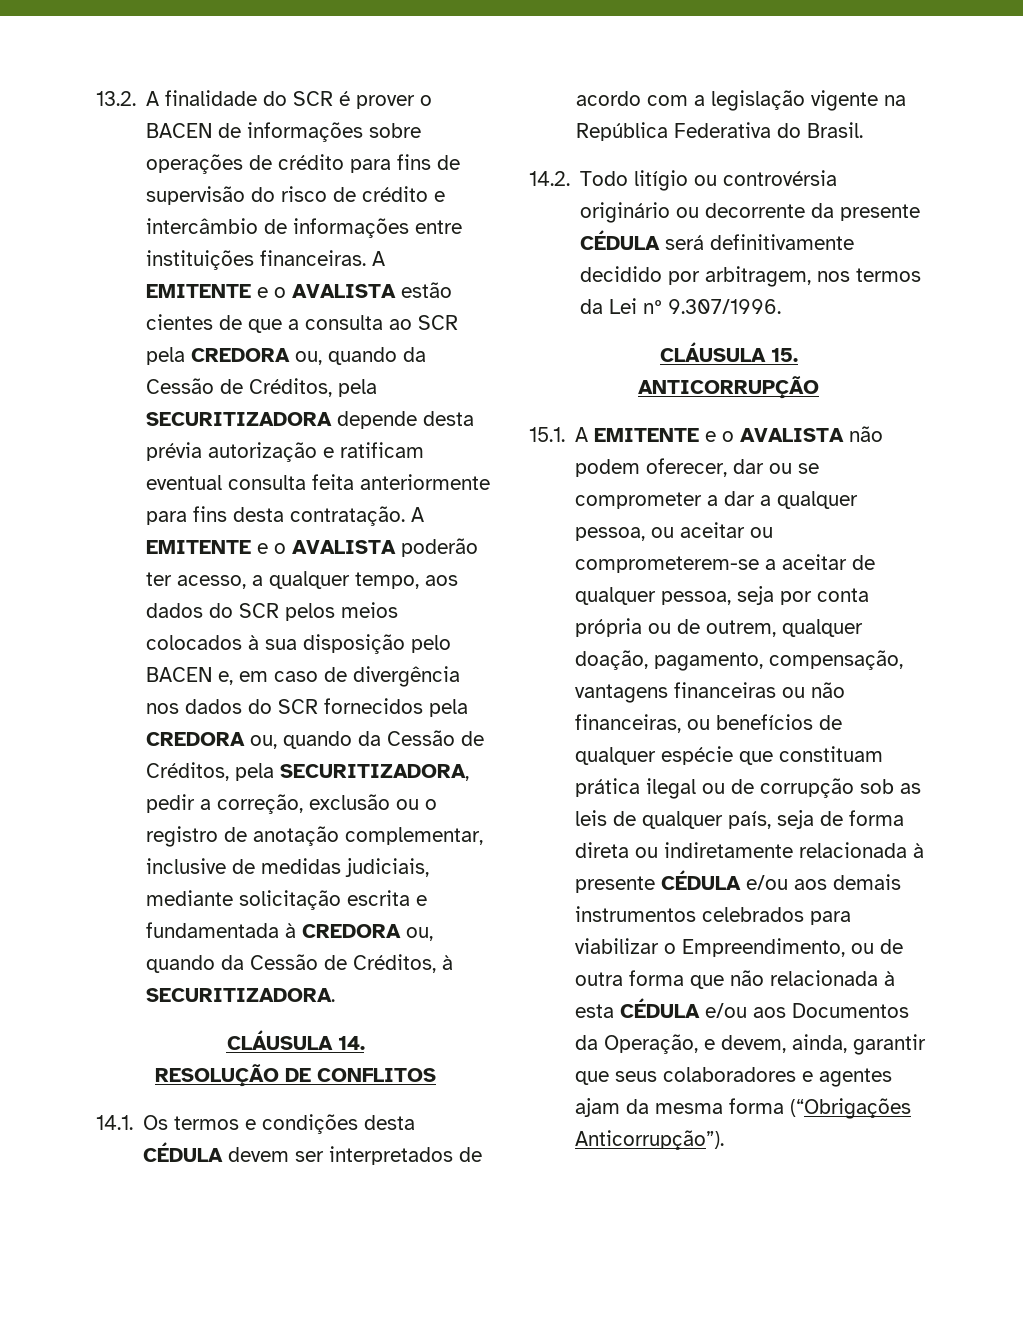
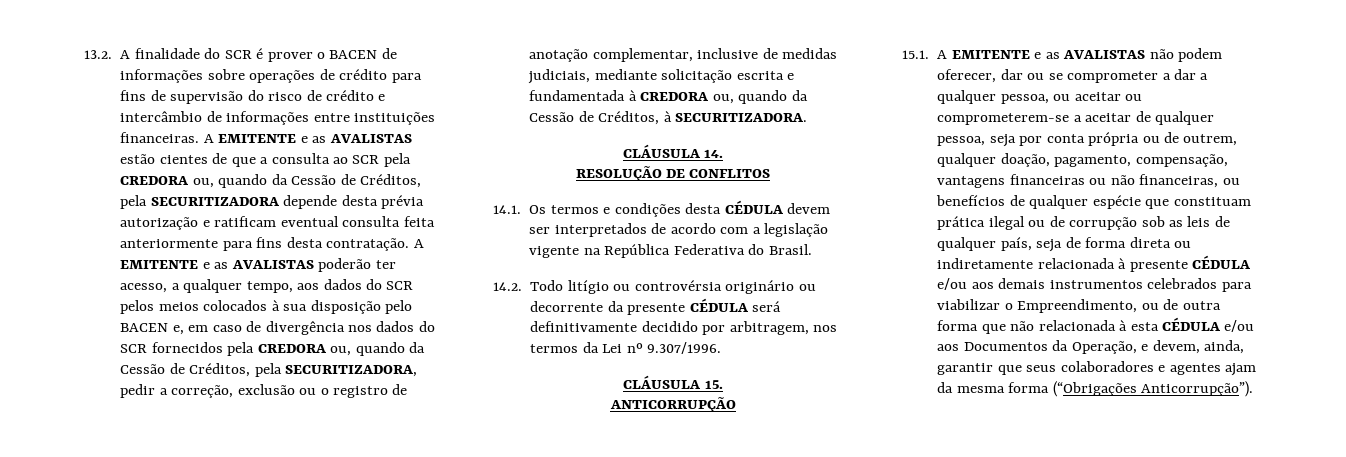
[274,284,397,298] o AVALISTA -> [312,134,412,143] as AVALISTAS
[274,540,397,554] o AVALISTA -> [214,260,314,269] as AVALISTAS
[722,428,845,442] o AVALISTA -> [1045,50,1146,59] as AVALISTAS

